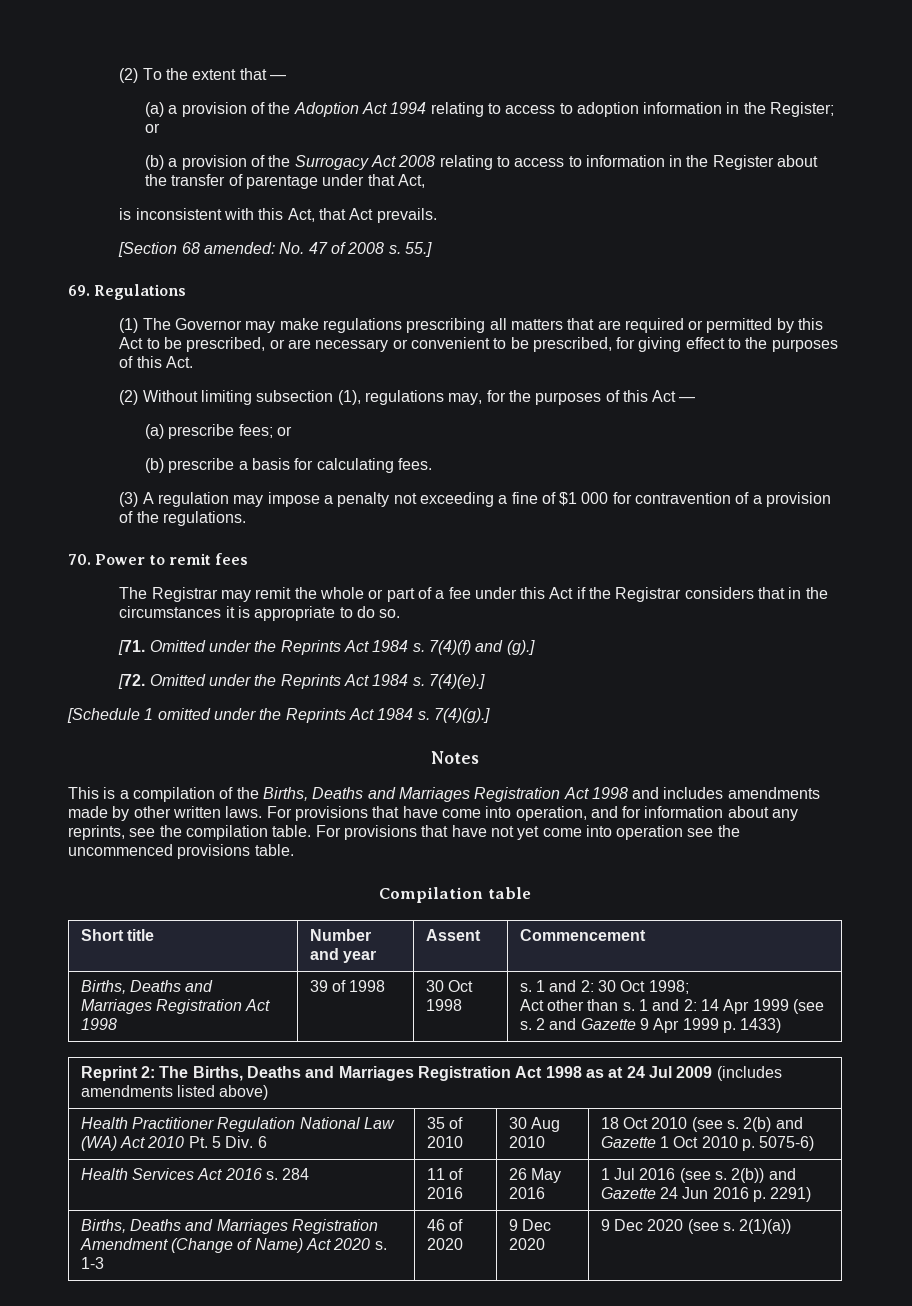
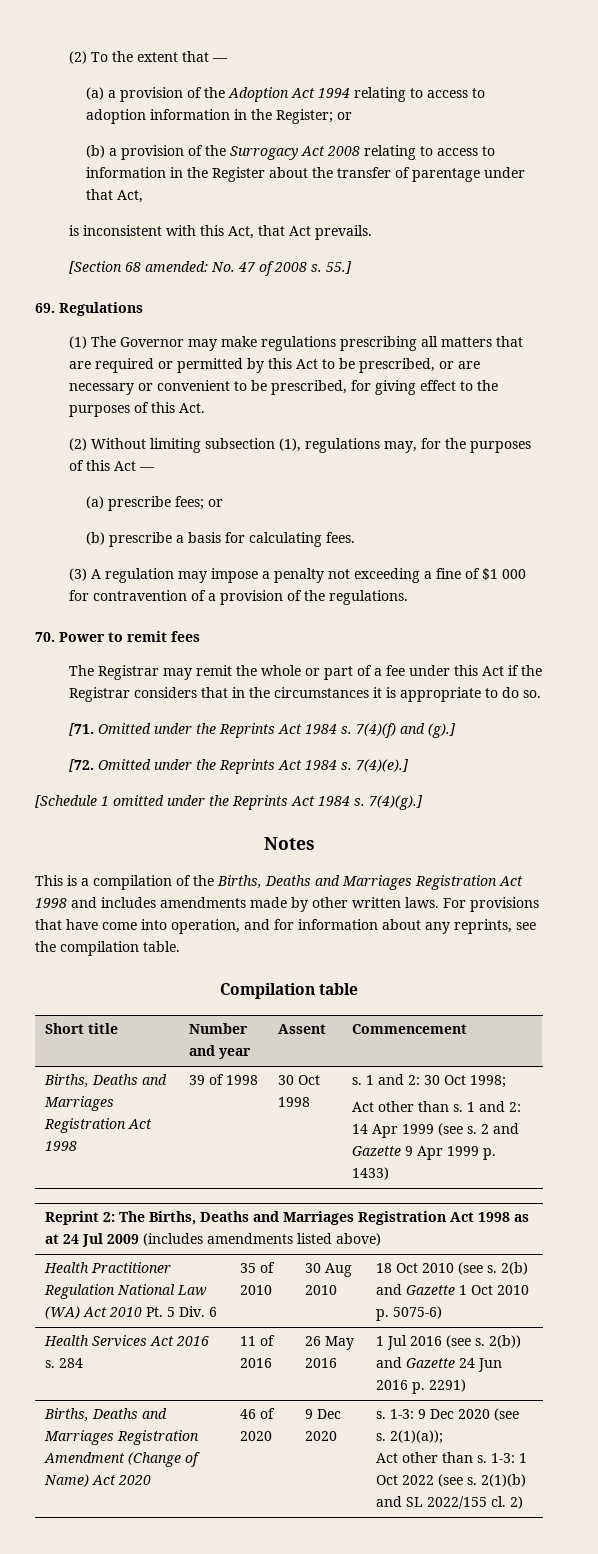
[315,825,740,840] [68,844,294,859] For provisions that have not yet come into operation see the uncommenced provisions table. -> (180, 946) none
[374,1241,387,1250] [80,1257,104,1269] s. 1-3 -> (152, 1480) none
(545, 1244) none -> [376,1409,415,1419] s. 1-3:
[739,1219,792,1234] 2(1)(a)) -> [390,1430,444,1444] [376,1452,528,1463] [376,1474,527,1487] [376,1496,524,1509] 2(1)(a)); // Act other than s. 1-3: 1 Oct 2022 (see s. 2(1)(b) and SL 2022/155 cl. 2)

